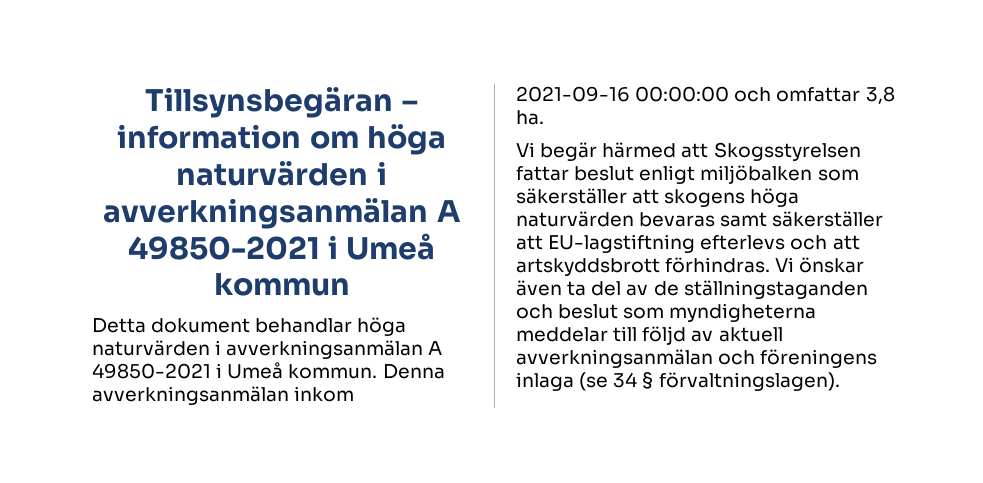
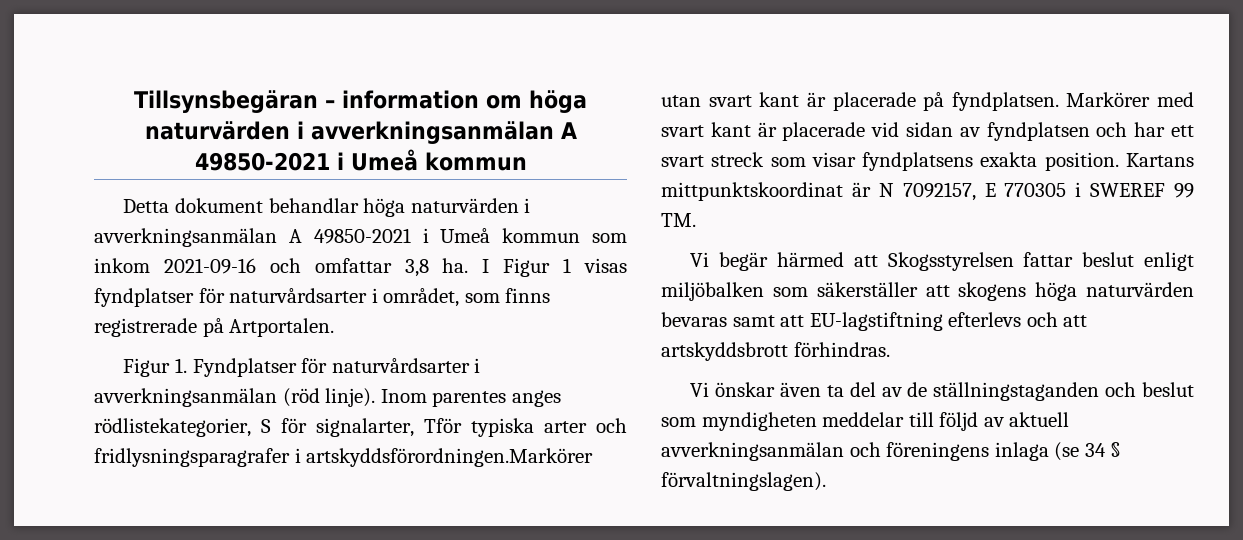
[288,364,445,379] [92,386,289,405] kommun. Denna avverkningsanmälan -> [502,228,627,243] kommun som
[635,86,730,102] 00:00:00 -> (256, 266) none
(544, 117) none -> [482,258,628,277] [94,288,551,307] [94,318,335,337] [123,358,481,377] [94,388,561,407] [94,418,627,437] [94,448,594,467] [661,92,1194,111] [661,122,1194,141] [661,152,1194,171] [661,182,1194,201] [661,213,696,227] I Figur 1 visas fyndplatser för naturvårdsarter i området, som finns registrerade på Artportalen. // Figur 1. Fyndplatser för naturvårdsarter i avverkningsanmälan (röd linje). Inom parentes anges rödlistekategorier, S för signalarter, Tför typiska arter och fridlysningsparagrafer i artskyddsförordningen.Markörer utan svart kant är placerade på fyndplatsen. Markörer med svart kant är placerade vid sidan av fyndplatsen och har ett svart streck som visar fyndplatsens exakta position. Kartans mittpunktskoordinat är N 7092157, E 770305 i SWEREF 99 TM.
[772,211,884,227] säkerställer -> (775, 321) none
(771, 265) none -> (890, 349) //
[669,303,817,322] myndigheterna -> [701,412,817,431] myndigheten

